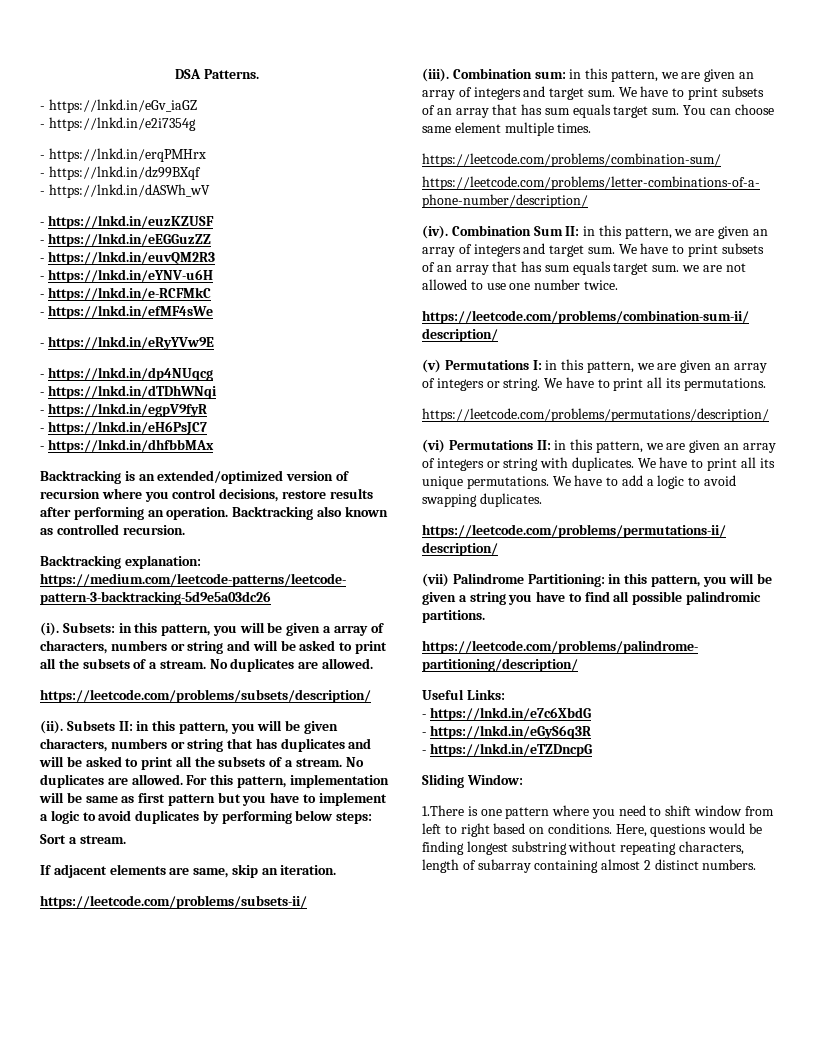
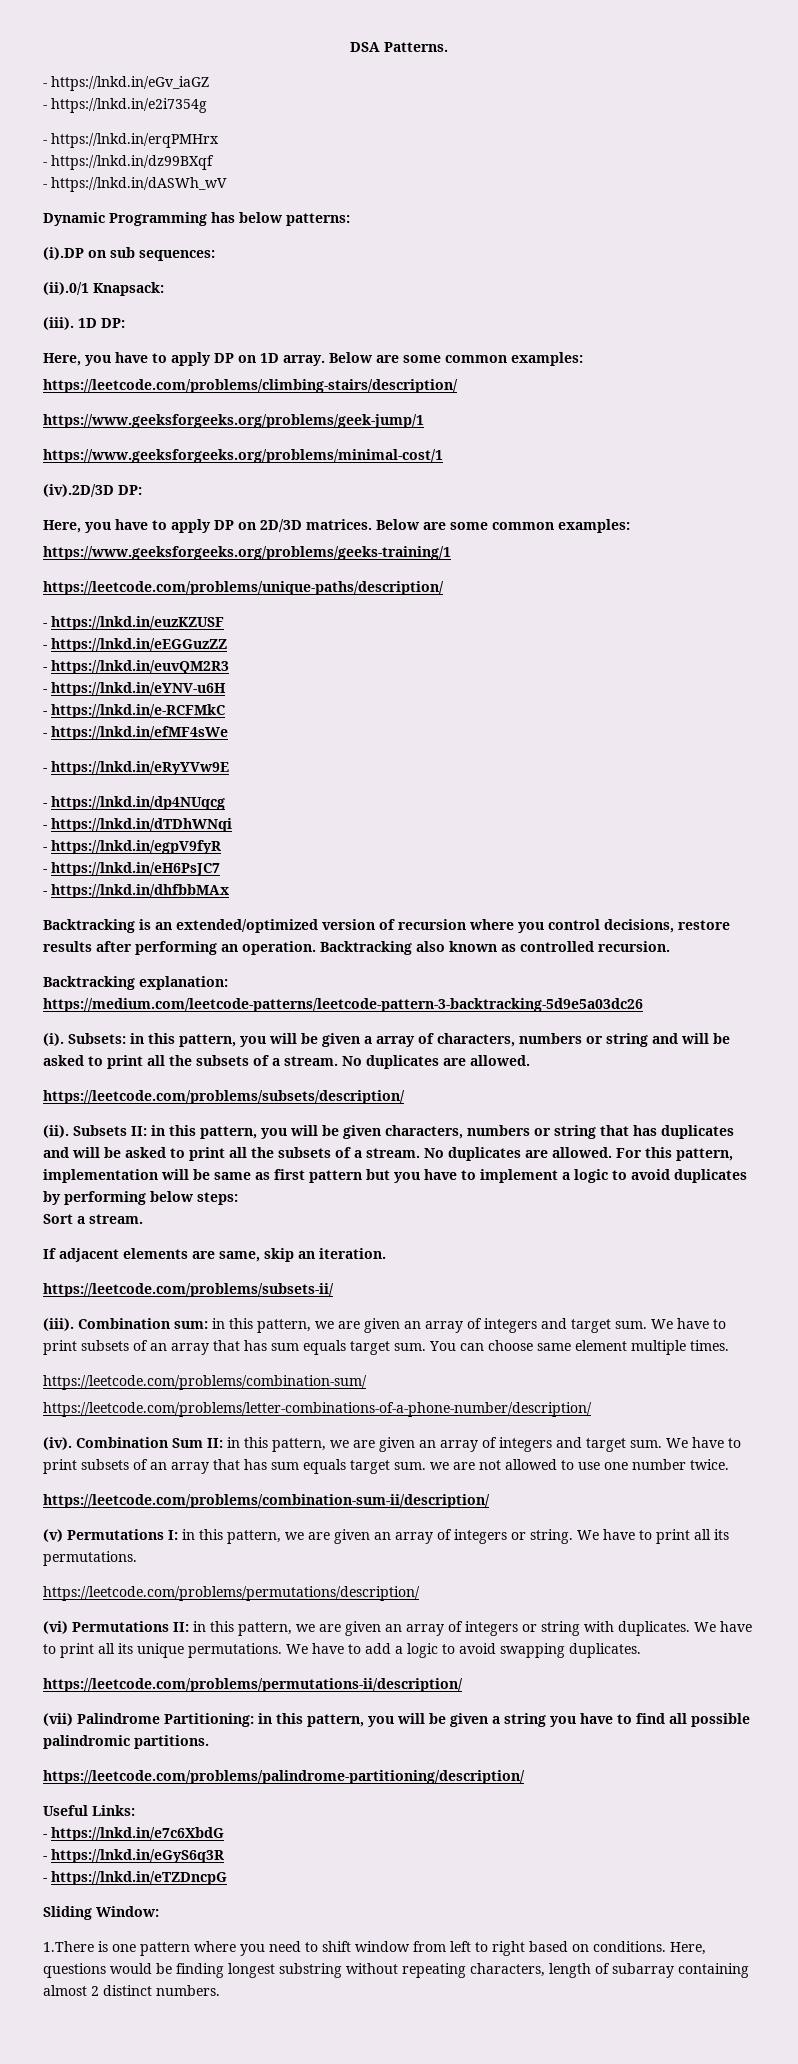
(210, 191) none -> [43,212,350,226] [43,247,215,261] [43,282,164,296] [43,317,125,330] [43,352,583,366] [43,379,458,393] [43,414,424,428] [43,449,443,463] [43,484,142,497] [43,519,630,533] [43,546,451,560] [43,581,444,595] // Dynamic Programming has below patterns: // (i).DP on sub sequences: // (ii).0/1 Knapsack: // (iii). 1D DP: // Here, you have to apply DP on 1D array. Below are some common examples: // https://leetcode.com/problems/climbing-stairs/description/ // https://www.geeksforgeeks.org/problems/geek-jump/1 // https://www.geeksforgeeks.org/problems/minimal-cost/1 // (iv).2D/3D DP: // Here, you have to apply DP on 2D/3D matrices. Below are some common examples: // https://www.geeksforgeeks.org/problems/geeks-training/1 // https://leetcode.com/problems/unique-paths/description/

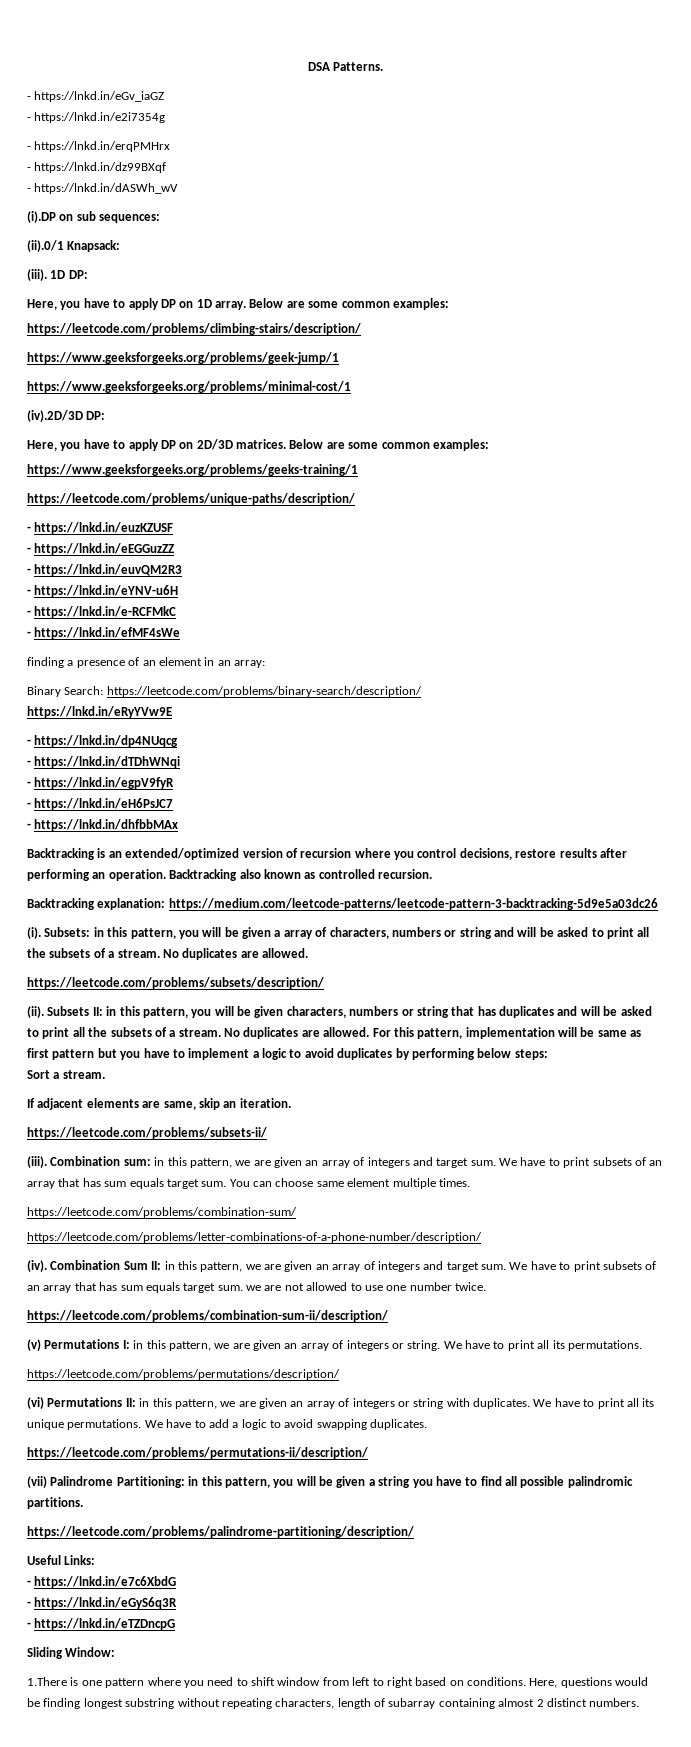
[43,212,350,226] // Dynamic Programming has below patterns: -> (179, 188) none
[43,768,47,772] - -> [27,657,265,668] [27,686,422,697] finding a presence of an element in an array: // Binary Search: https://leetcode.com/problems/binary-search/description/ //

